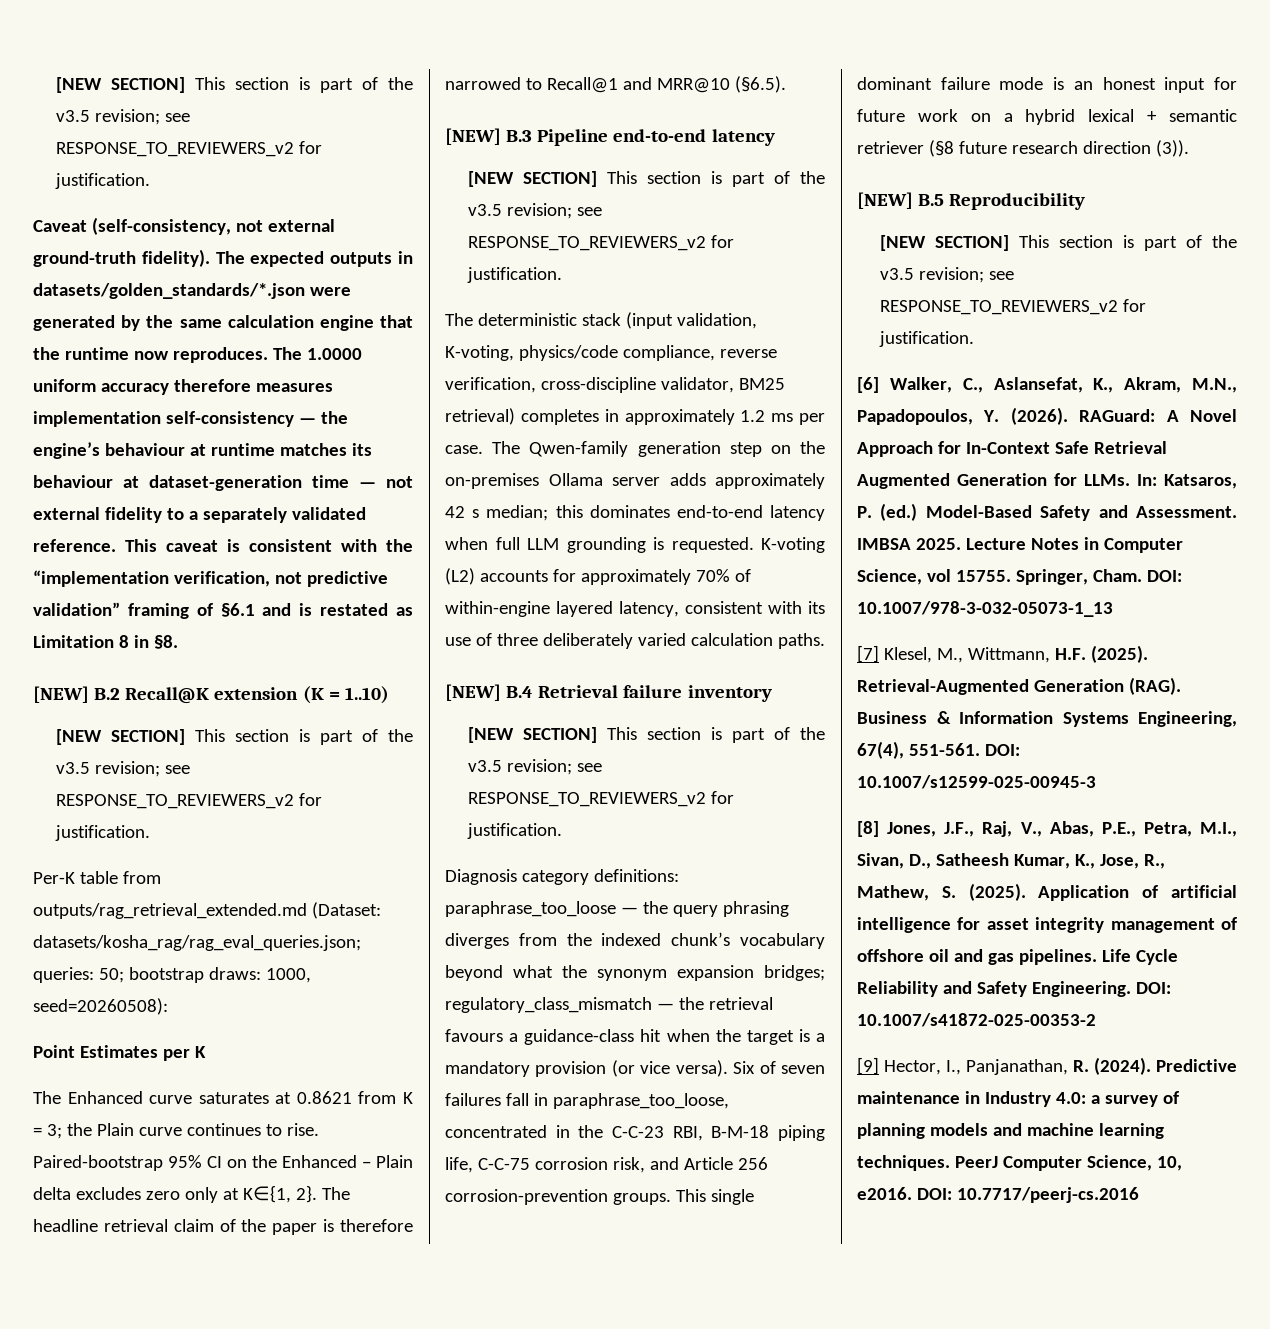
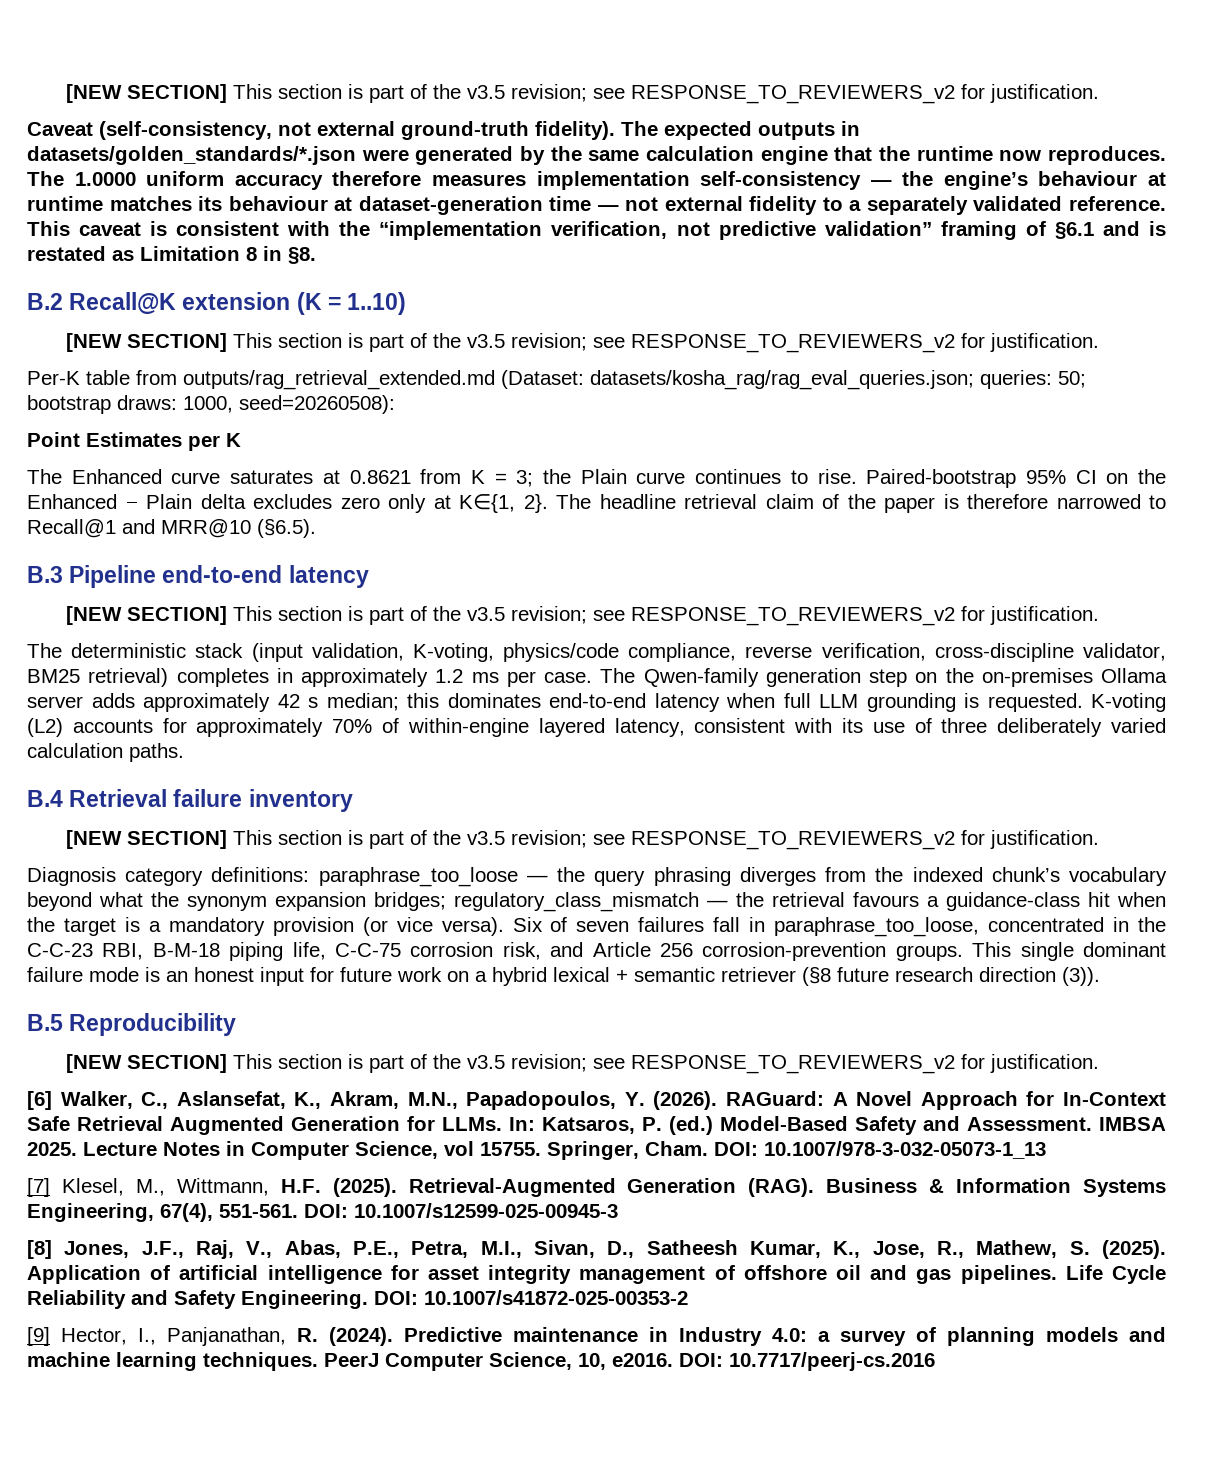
[33,686,89,703] [NEW] -> (316, 255) none
[445,128,501,145] [NEW] -> (316, 528) none
[445,684,501,701] [NEW] -> (184, 752) none
[857,192,913,209] [NEW] -> (1100, 976) none

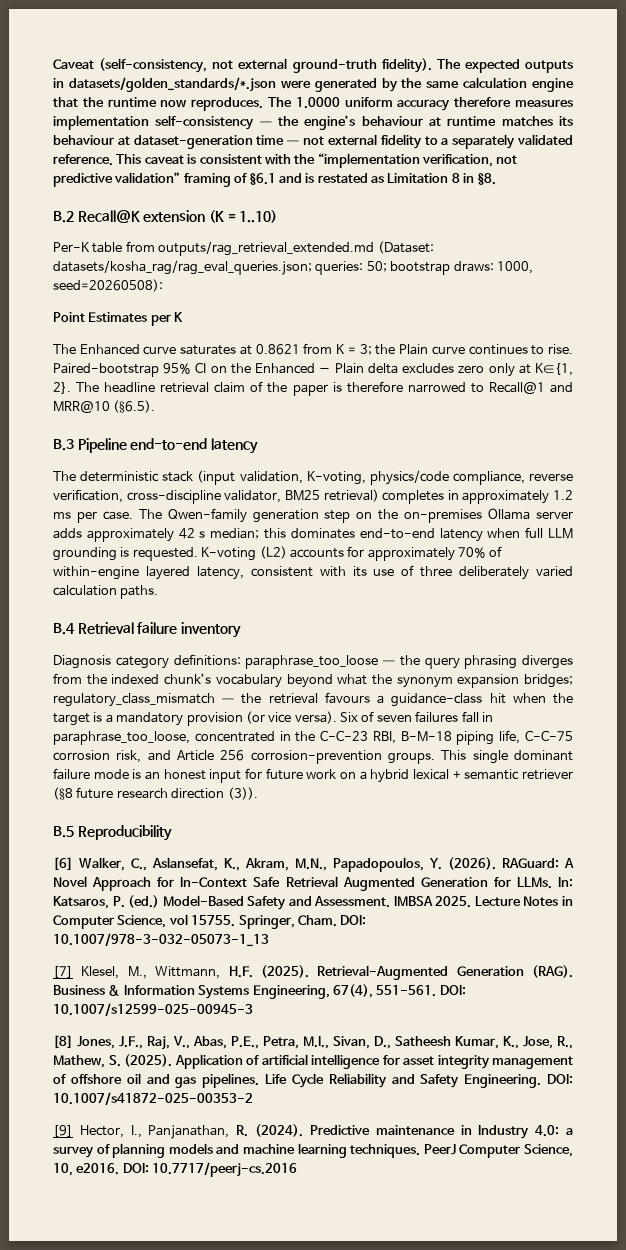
[66,84,1100,104] [NEW SECTION] This section is part of the v3.5 revision; see RESPONSE_TO_REVIEWERS_v2 for justification. // -> (53, 64) none
[66,333,1100,353] // [NEW SECTION] This section is part of the v3.5 revision; see RESPONSE_TO_REVIEWERS_v2 for justification. -> (278, 216) none
[66,606,1100,626] // [NEW SECTION] This section is part of the v3.5 revision; see RESPONSE_TO_REVIEWERS_v2 for justification. -> (258, 446) none
[66,830,1100,850] // [NEW SECTION] This section is part of the v3.5 revision; see RESPONSE_TO_REVIEWERS_v2 for justification. -> (241, 630) none
[66,1054,1100,1074] // [NEW SECTION] This section is part of the v3.5 revision; see RESPONSE_TO_REVIEWERS_v2 for justification. -> (172, 833) none

